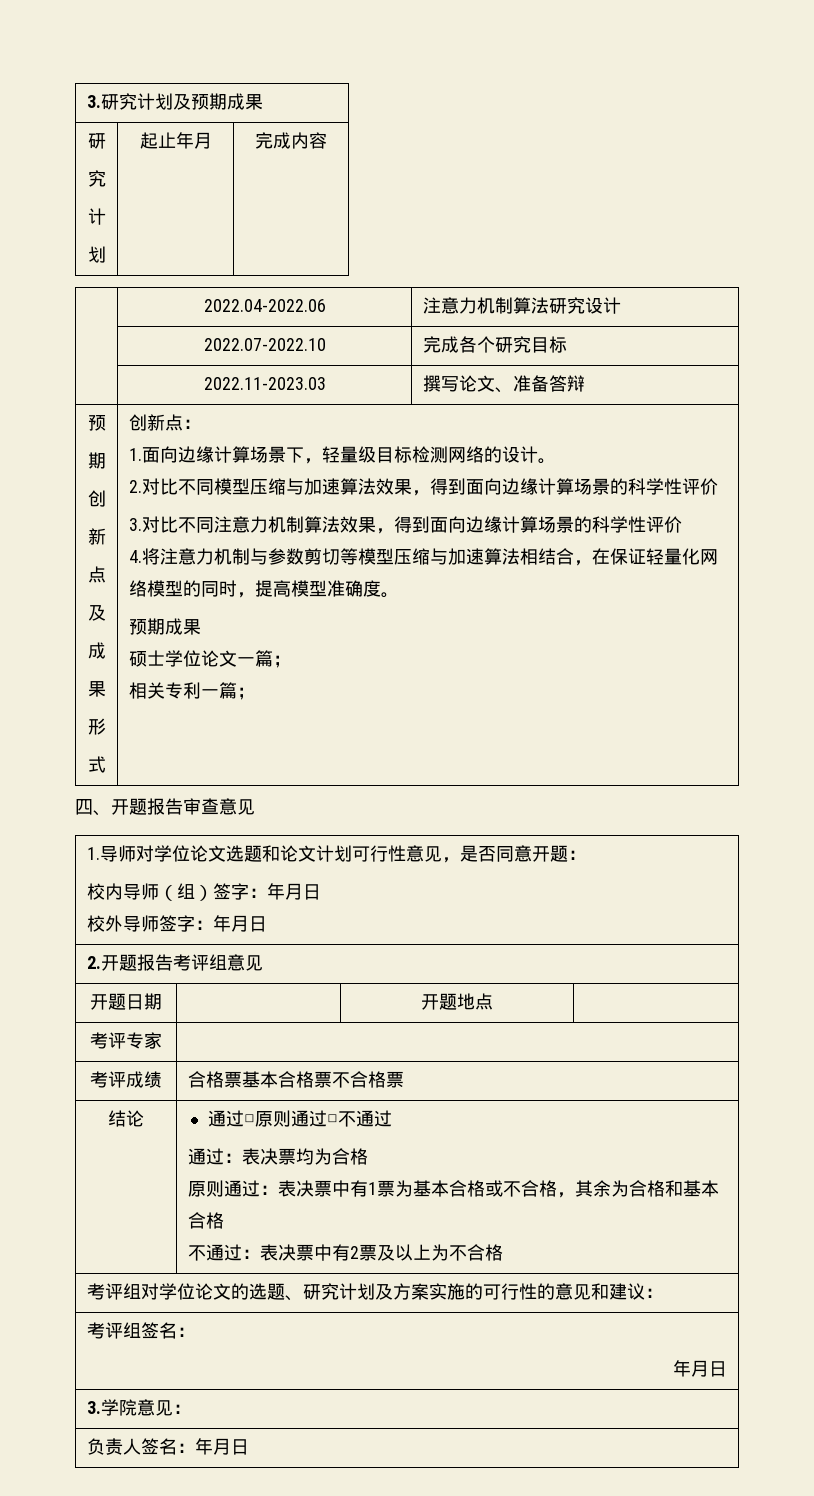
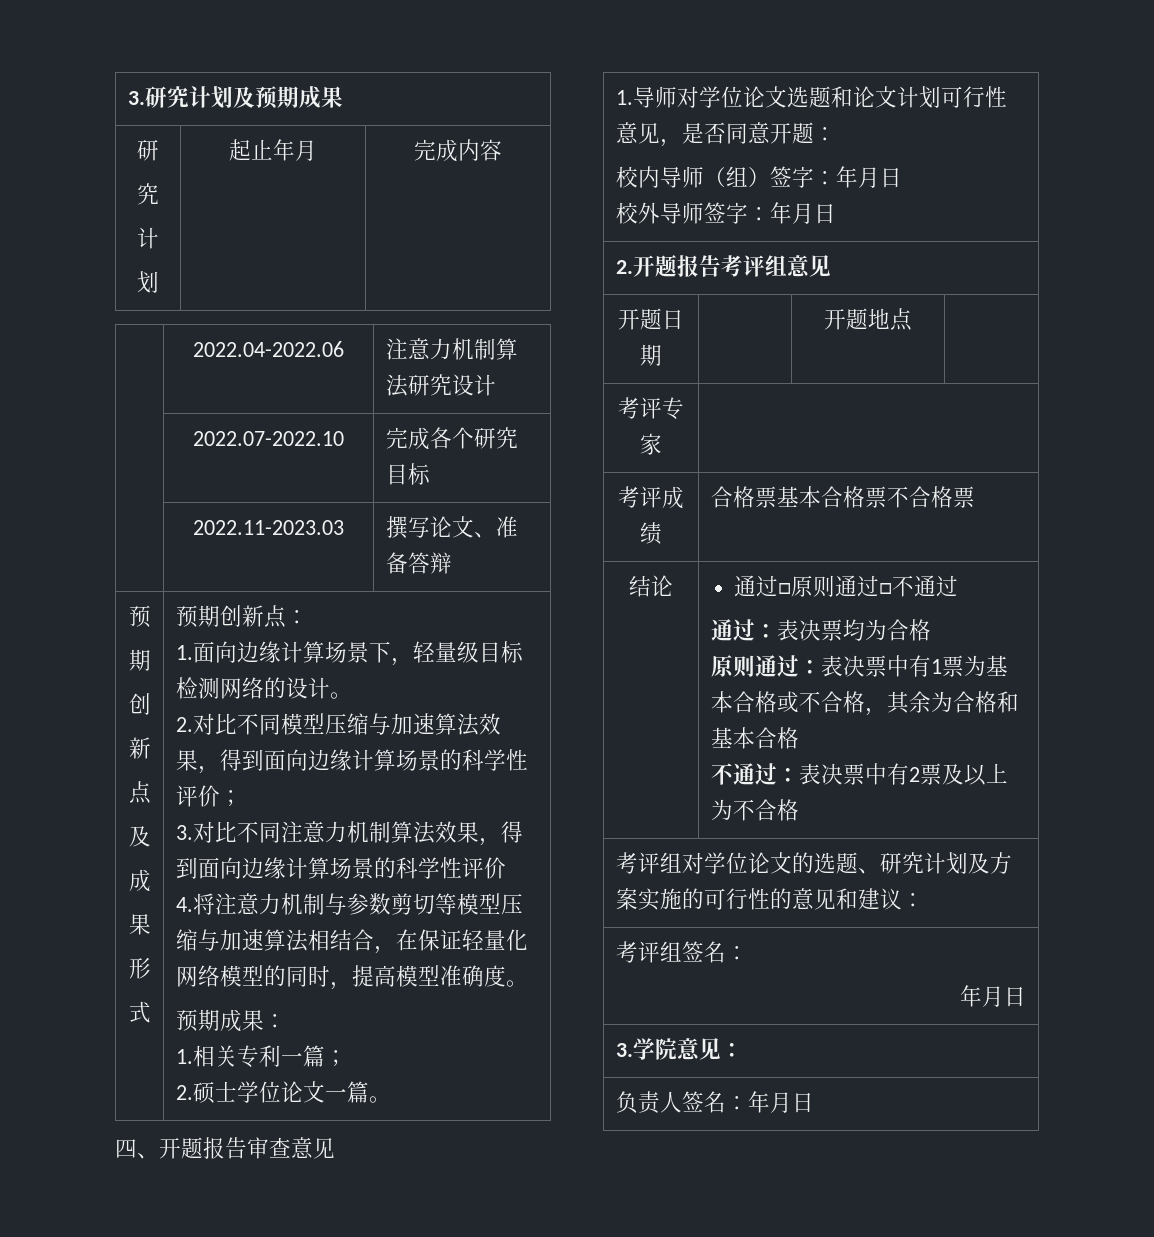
(106, 764) none -> [175,605,220,628] 预期
(718, 486) none -> [219,790,242,806] ；
[128,650,291,668] [128,682,255,700] // 硕士学位论文一篇； // 相关专利一篇； -> [263,1014,286,1028] [175,1045,347,1068] [175,1081,391,1104] ： // 1.相关专利一篇； // 2.硕士学位论文一篇。

